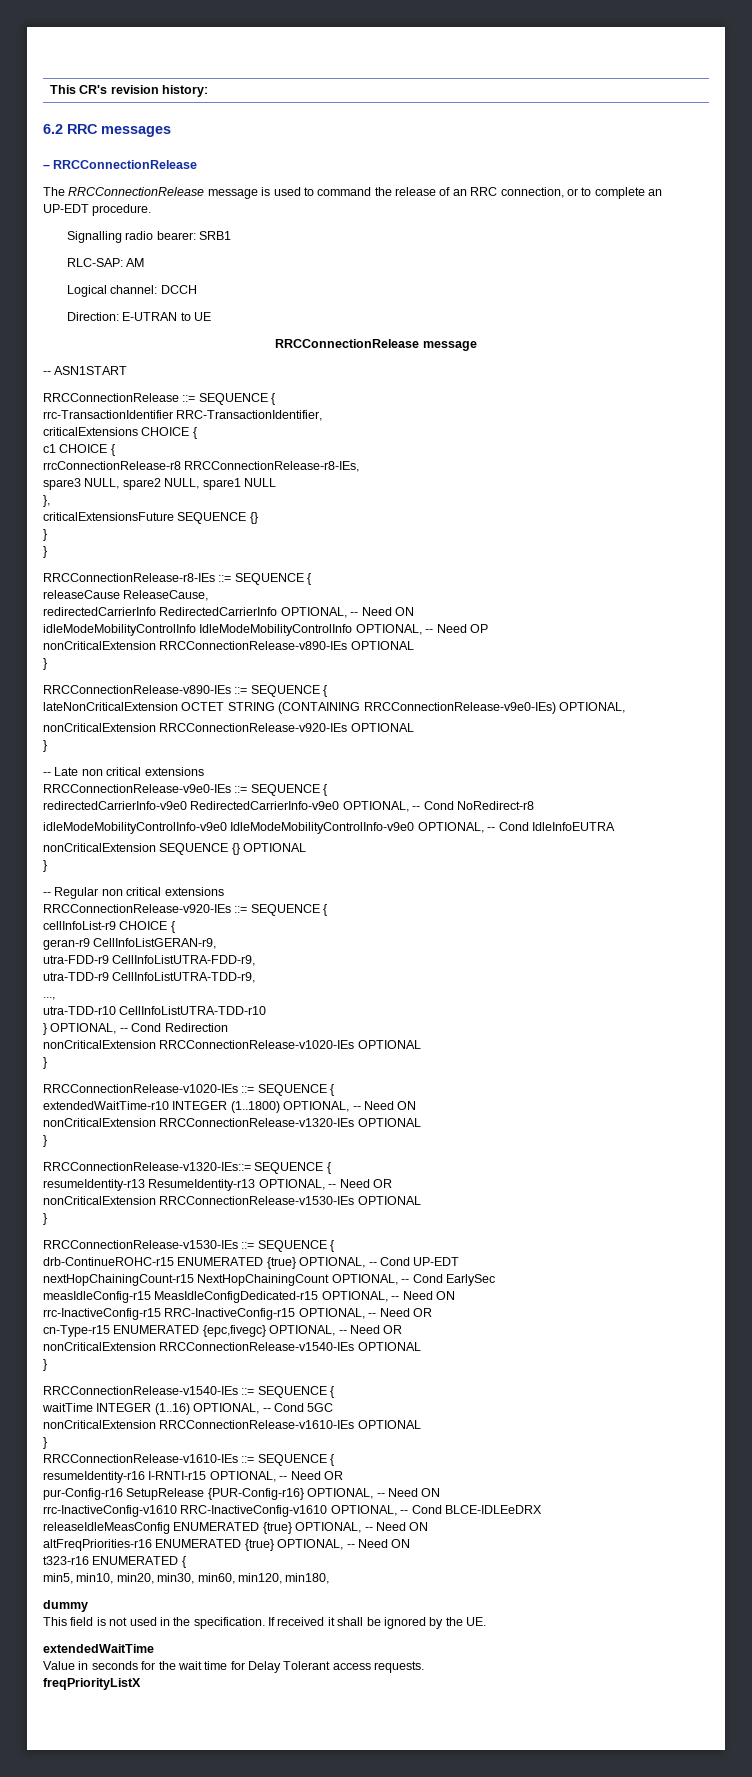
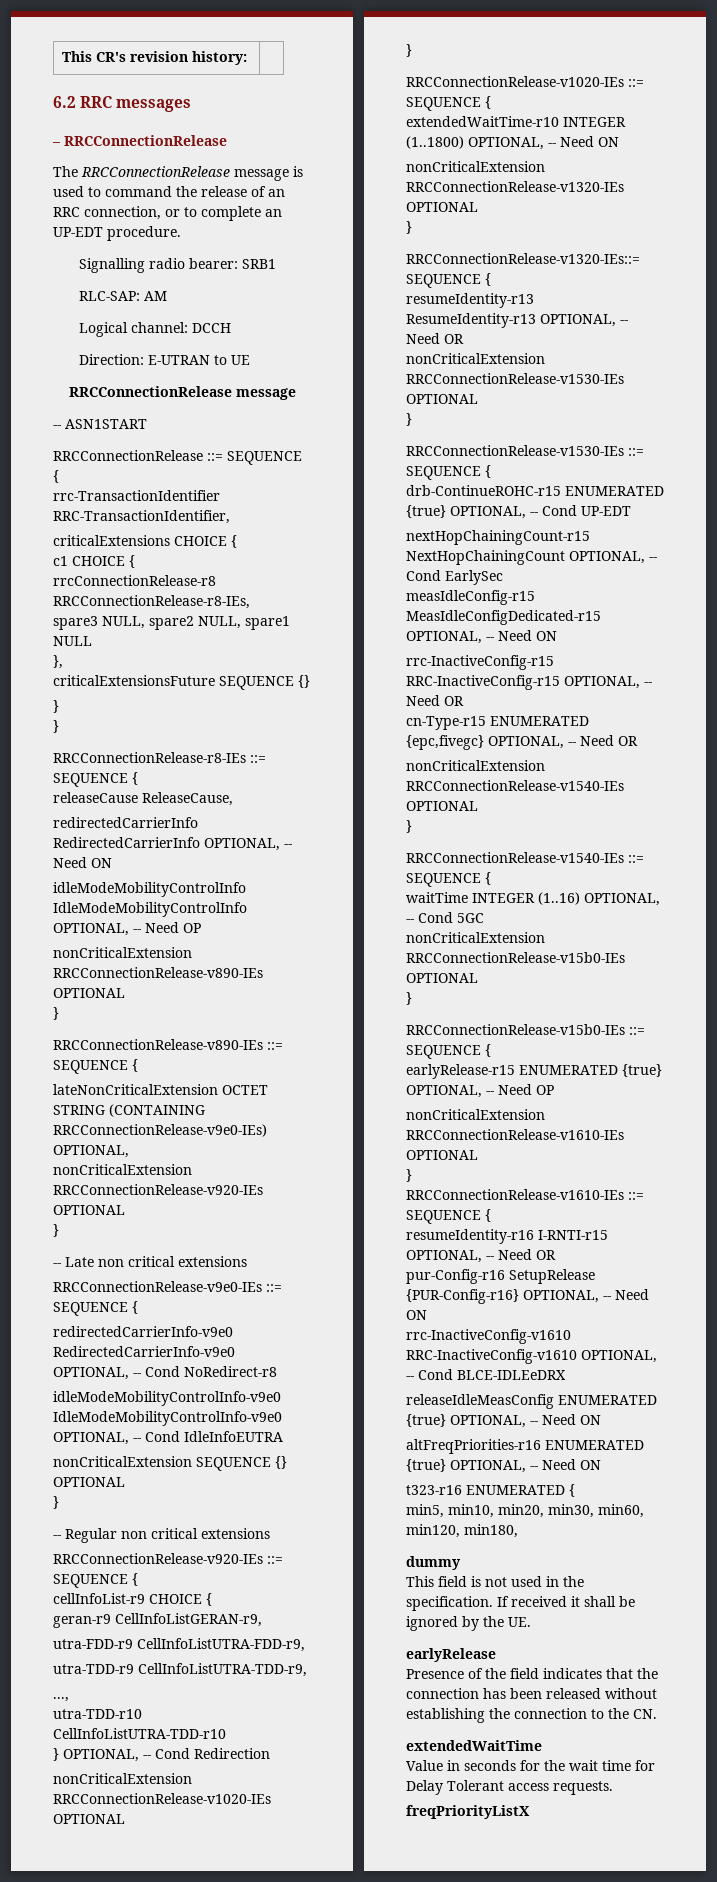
(334, 1407) none -> [406,932,545,943] [406,952,625,963] [406,973,478,983] [406,992,412,1005] [406,1024,645,1035] [406,1044,491,1059] [406,1064,662,1079] [406,1084,554,1098] // nonCriticalExtension RRCConnectionRelease-v15b0-IEs OPTIONAL // } // RRCConnectionRelease-v15b0-IEs ::= SEQUENCE { // earlyRelease-r15 ENUMERATED {true} OPTIONAL, -- Need OP
(486, 1621) none -> [406,1648,496,1662] [406,1668,658,1679] [406,1688,657,1699] [406,1708,657,1723] // earlyRelease // Presence of the field indicates that the connection has been released without establishing the connection to the CN.

